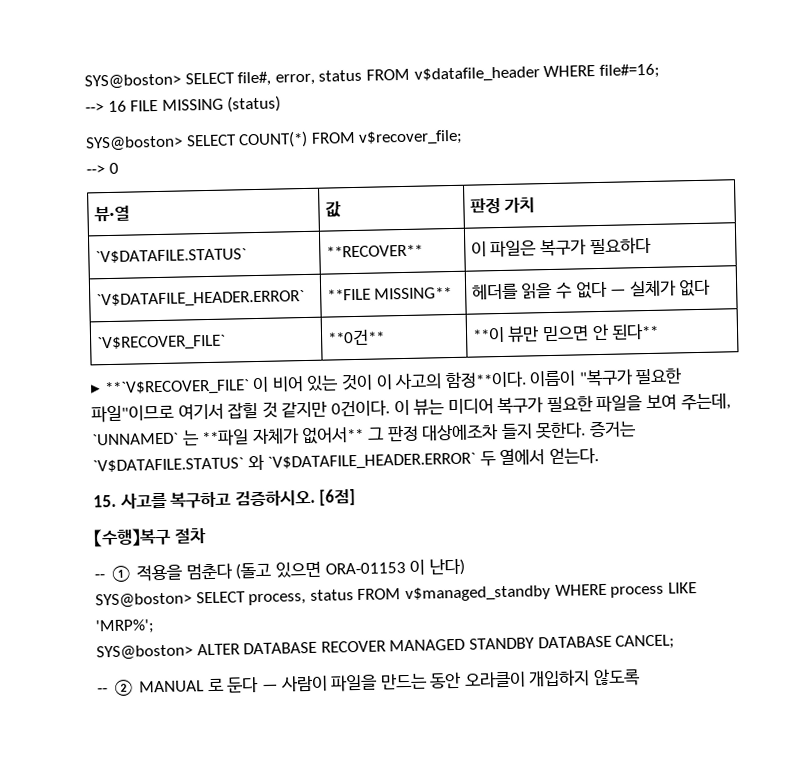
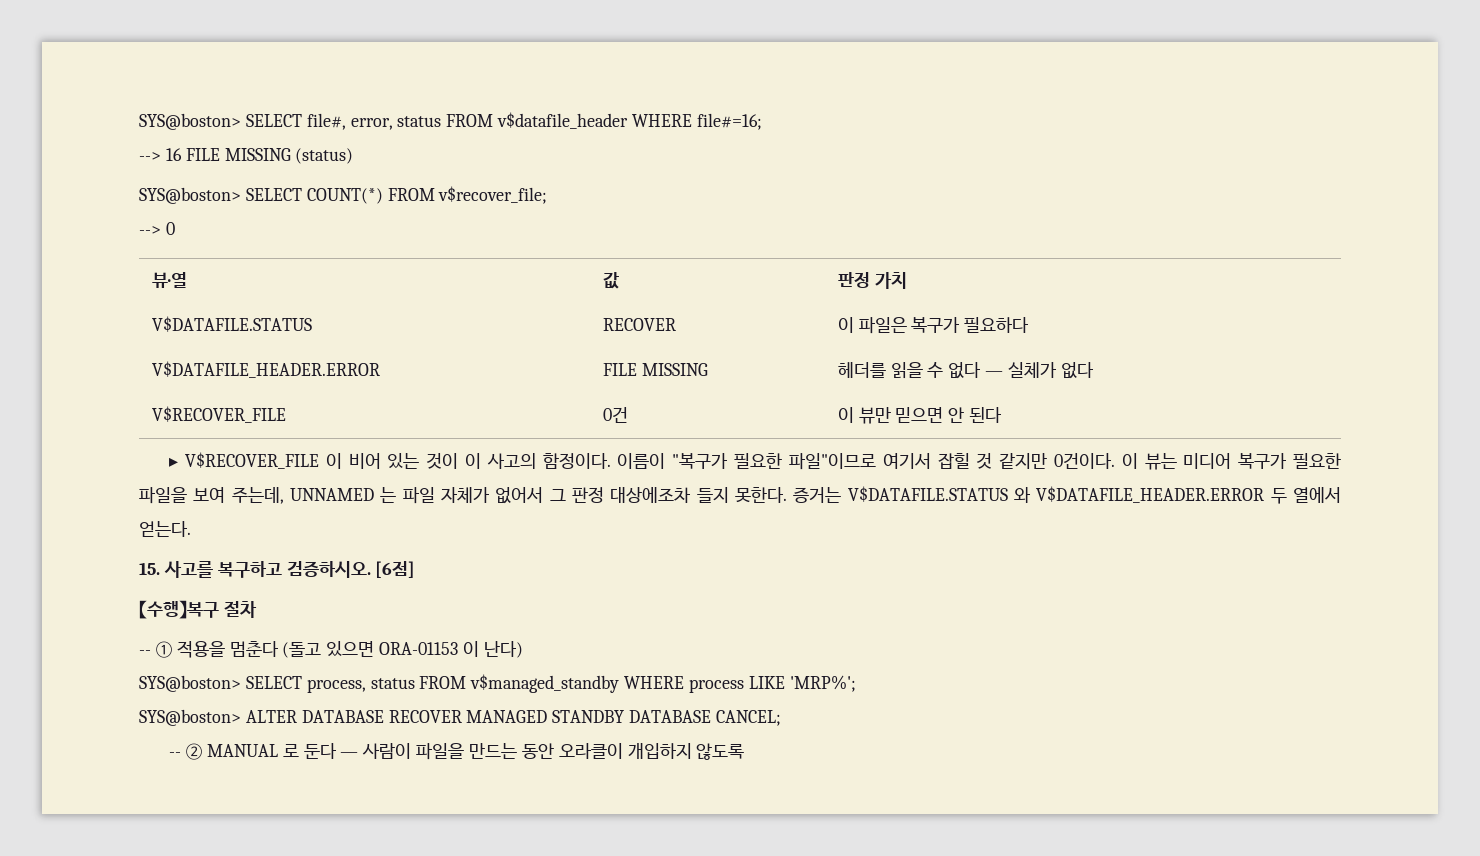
[94,248,247,264] [325,244,423,258] `V$DATAFILE.STATUS` | **RECOVER** -> [151,316,312,332] [602,318,676,331] V$DATAFILE.STATUS | RECOVER
[95,290,305,309] [326,286,453,301] `V$DATAFILE_HEADER.ERROR` | **FILE MISSING** -> [151,361,380,378] [602,363,708,376] V$DATAFILE_HEADER.ERROR | FILE MISSING
[96,334,226,352] [326,329,385,346] [471,326,505,343] `V$RECOVER_FILE` | **0건** | **이 -> [151,406,286,423] [602,407,628,423] [837,407,854,423] V$RECOVER_FILE | 0건 | 이
[611,323,660,340] 된다** -> [969,407,1003,423] 된다
[103,379,250,397] **`V$RECOVER_FILE` -> [184,452,319,469] V$RECOVER_FILE
[444,370,527,389] 함정**이다. -> [542,453,611,469] 함정이다.
[92,426,365,447] `UNNAMED` 는 **파일 자체가 없어서** -> [290,487,544,504] UNNAMED 는 파일 자체가 없어서
[92,452,477,473] `V$DATAFILE.STATUS` 와 `V$DATAFILE_HEADER.ERROR` -> [847,486,1265,503] V$DATAFILE.STATUS 와 V$DATAFILE_HEADER.ERROR

